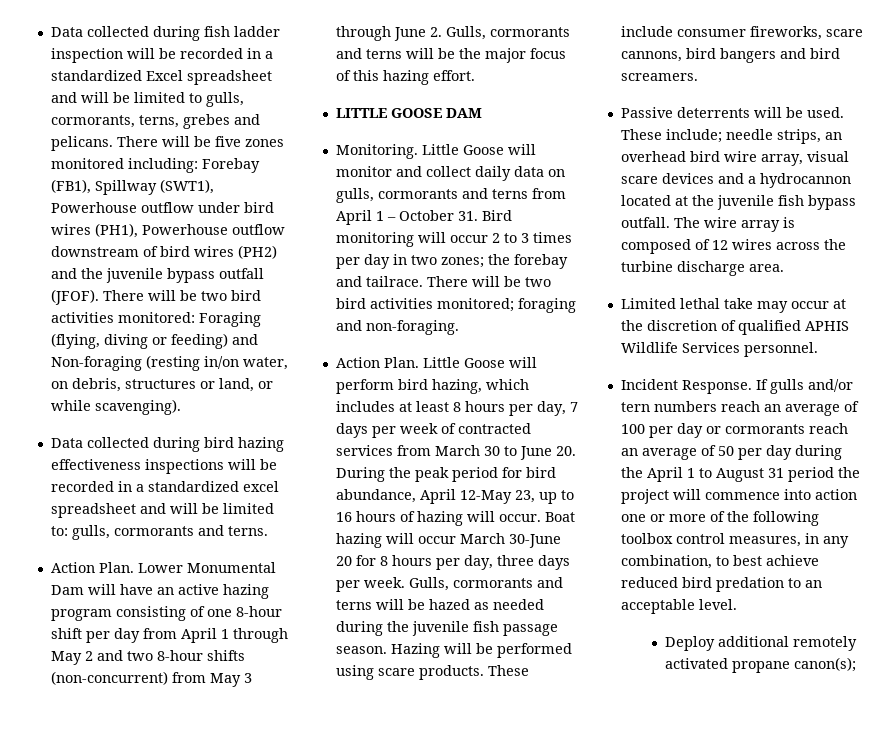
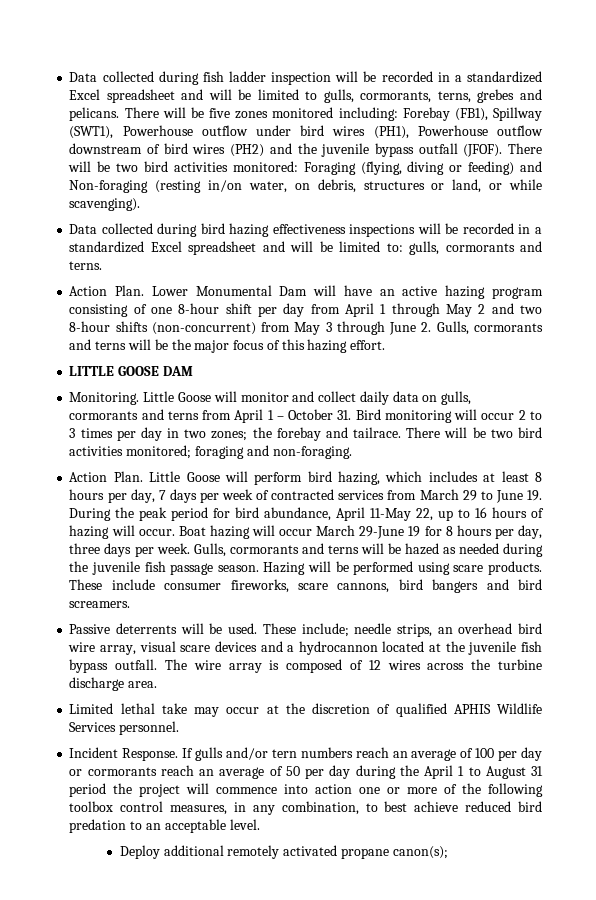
[242,481,279,492] excel -> [150,241,182,252] Excel
[483,446,500,456] 30 -> [462,490,477,501] 29
[555,446,576,456] 20. -> [527,490,543,501] 19.
[459,490,535,504] 12-May 23, -> [370,508,434,521] 11-May 22,
[508,534,561,548] [335,556,352,566] 30-June 20 -> [359,526,421,539] 29-June 19

